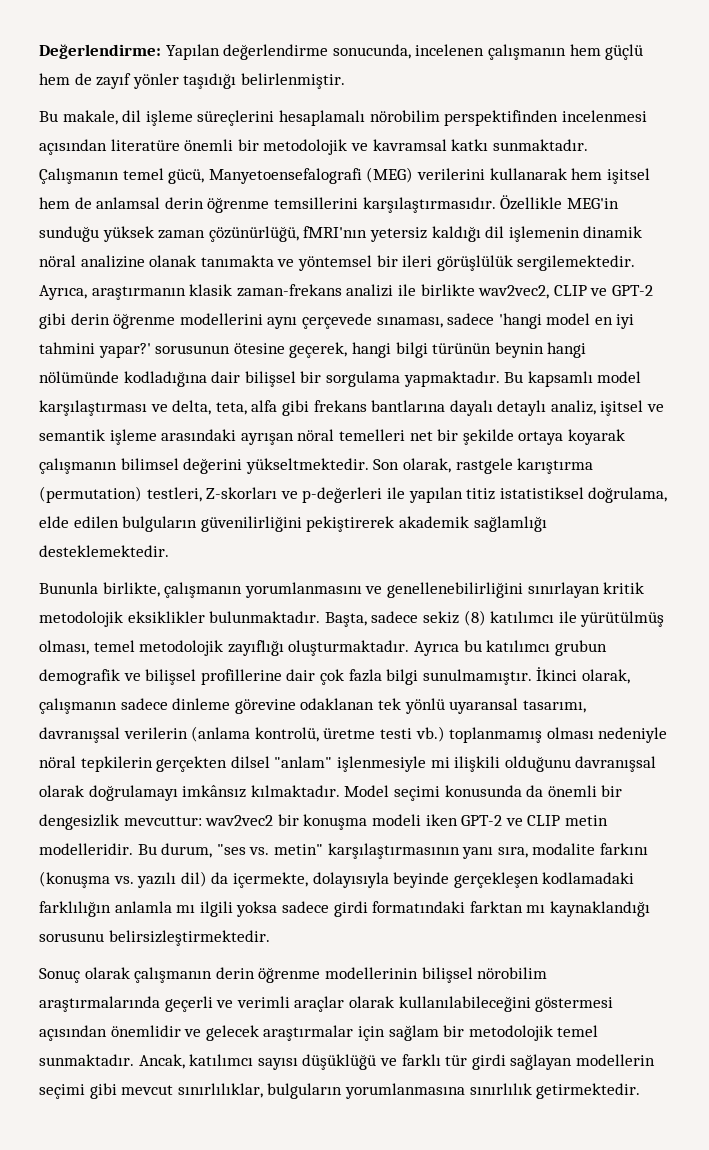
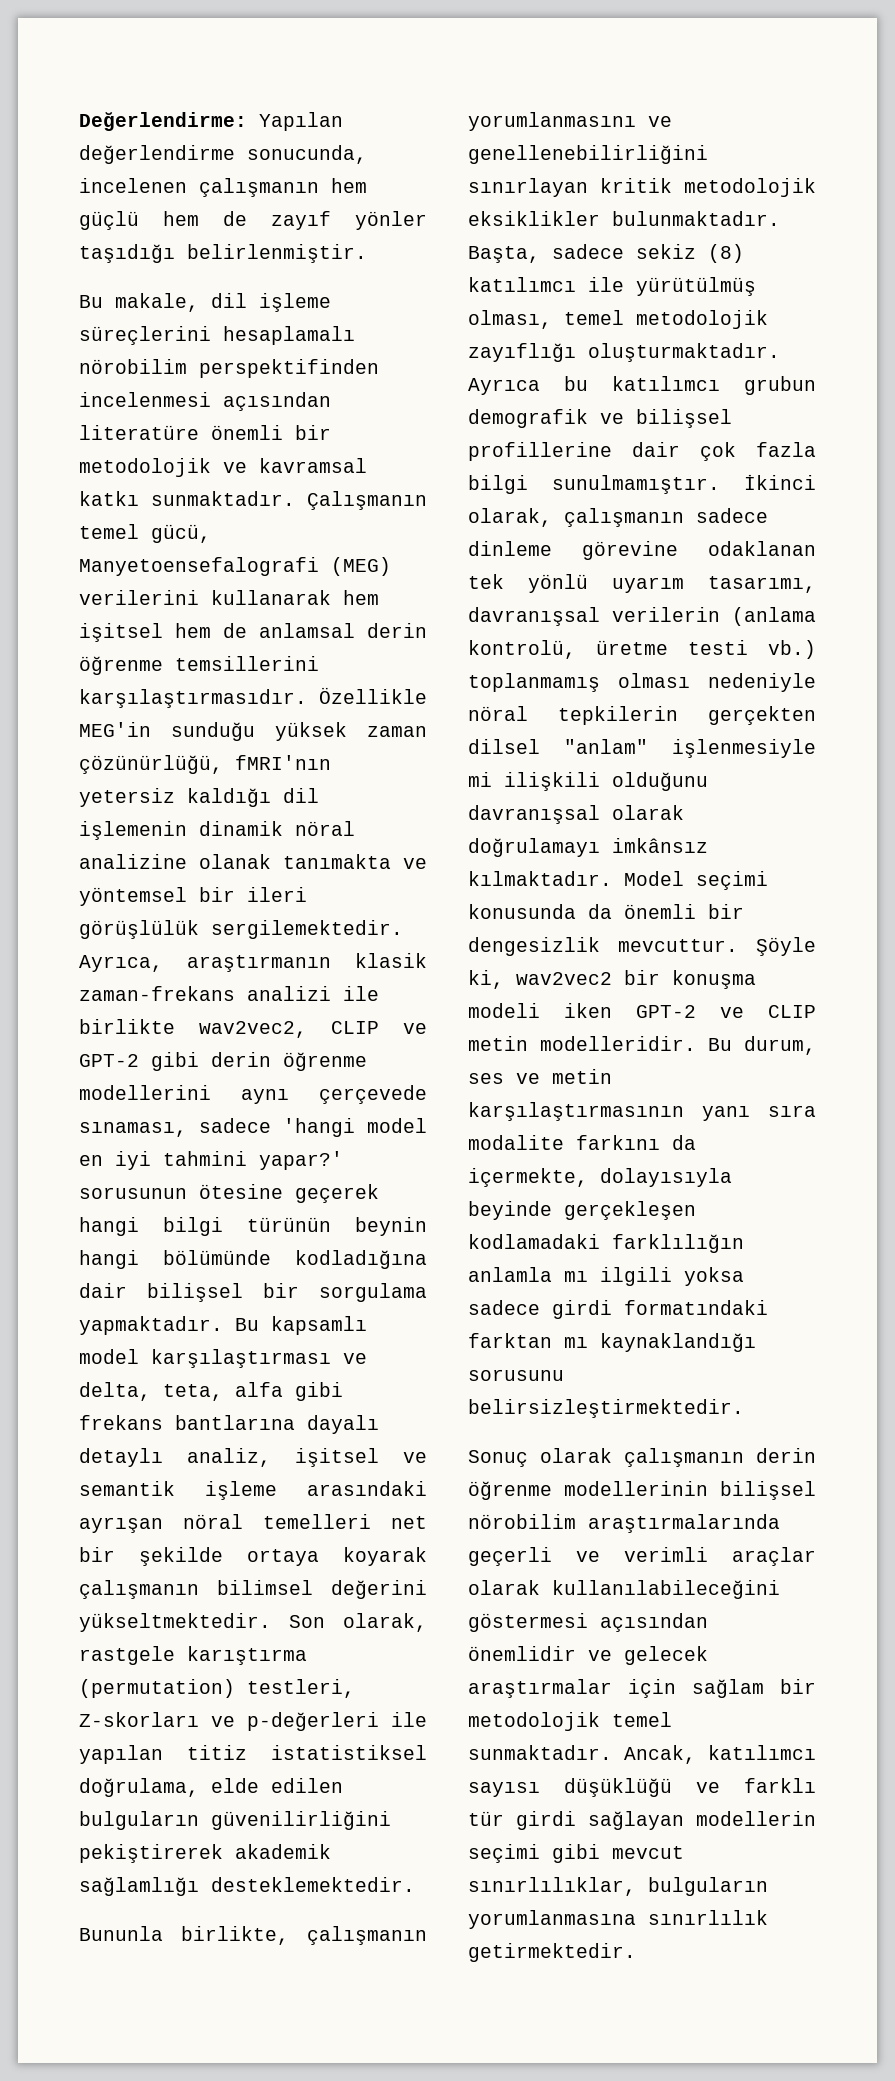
[289,342,348,358] geçerek, -> [295,1184,379,1203] geçerek
[39,371,119,383] nölümünde -> [163,1250,271,1265] bölümünde
[449,698,519,714] uyaransal -> [612,577,684,593] uyarım
[123,816,202,826] mevcuttur: -> [618,937,816,956] [468,970,504,989] mevcuttur. Şöyle ki,
[216,844,323,855] "ses vs. metin" -> [468,1069,612,1084] ses ve metin
[497,846,528,858] sıra, -> [768,1105,816,1117] sıra
[39,871,207,888] (konuşma vs. yazılı dil) -> (660, 1142) none

